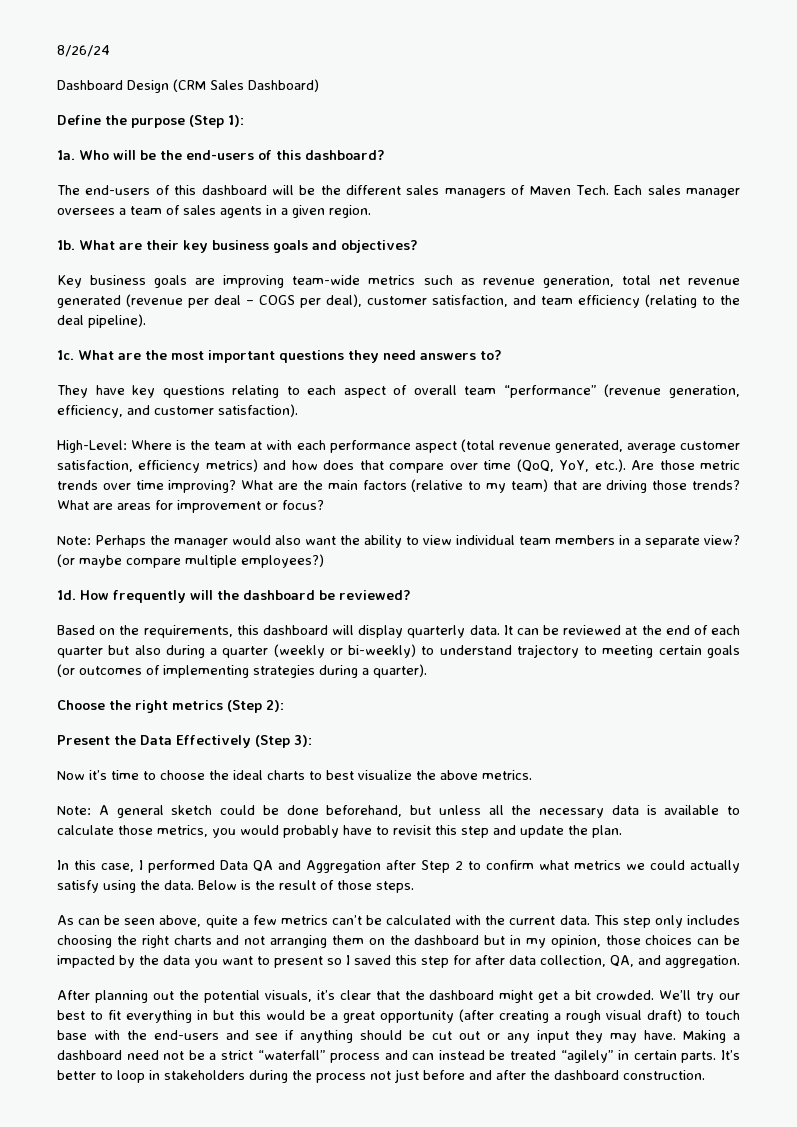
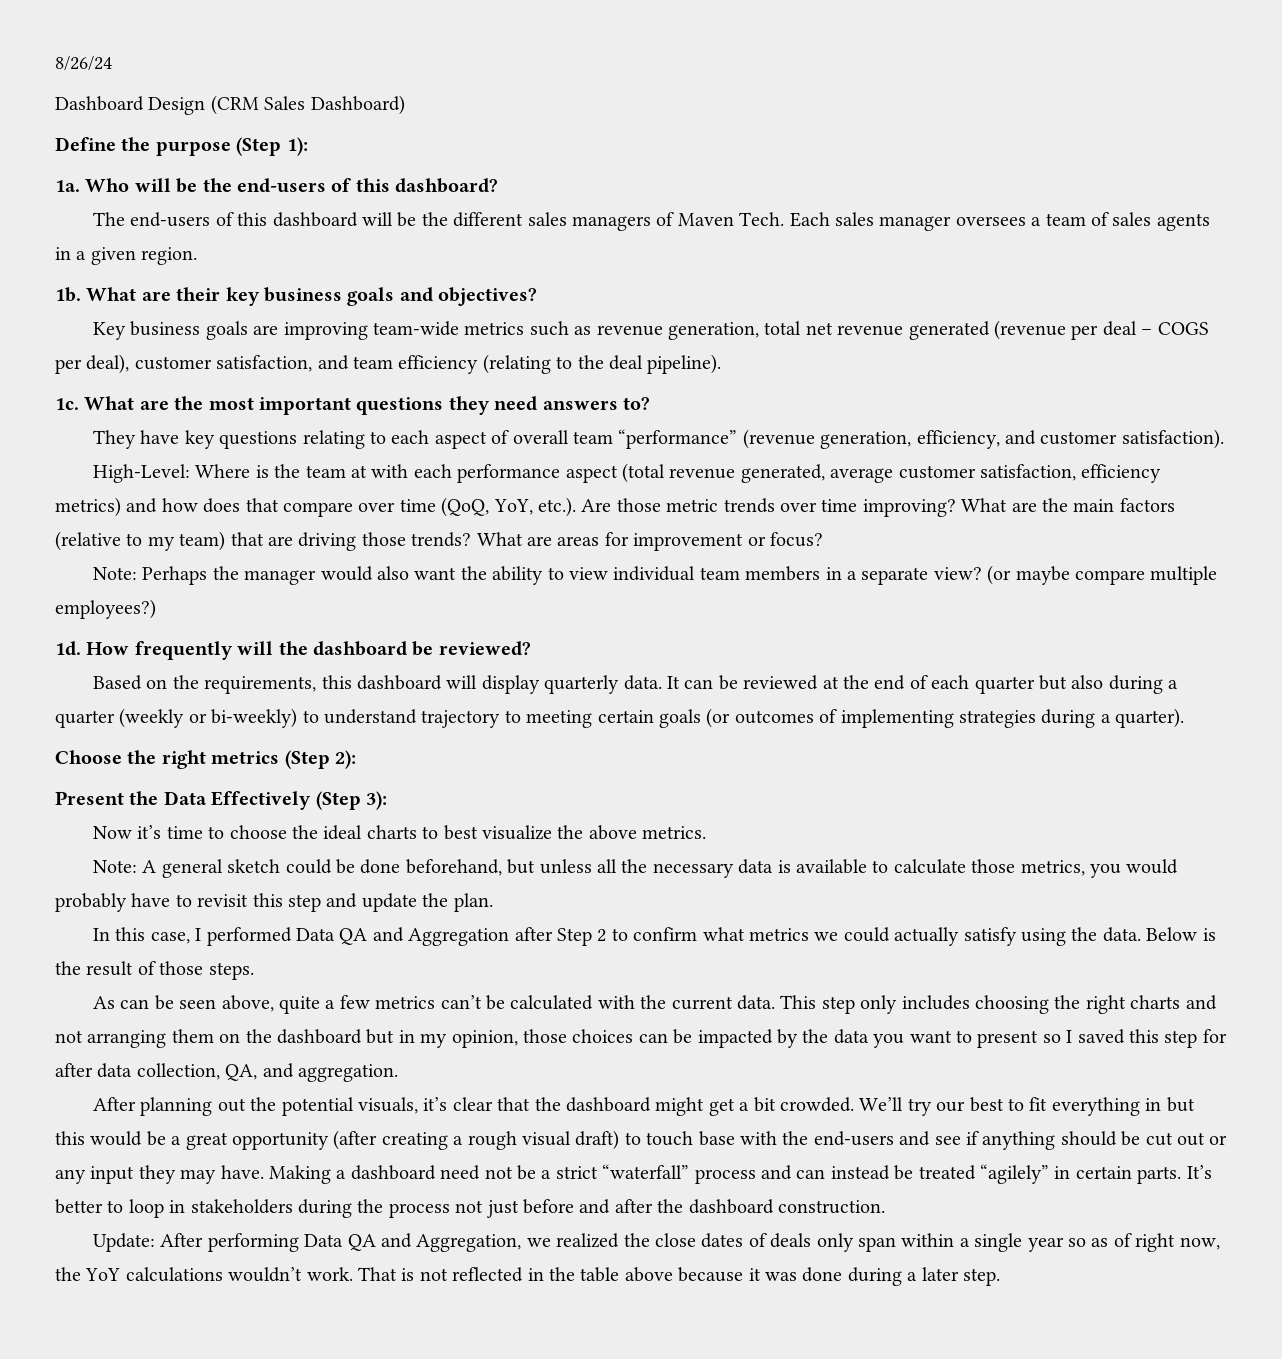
(705, 1075) none -> [92,1233,1220,1252] [55,1267,1000,1286] // Update: After performing Data QA and Aggregation, we realized the close dates of deals only span within a single year so as of right now, the YoY calculations wouldn’t work. That is not reflected in the table above because it was done during a later step.

